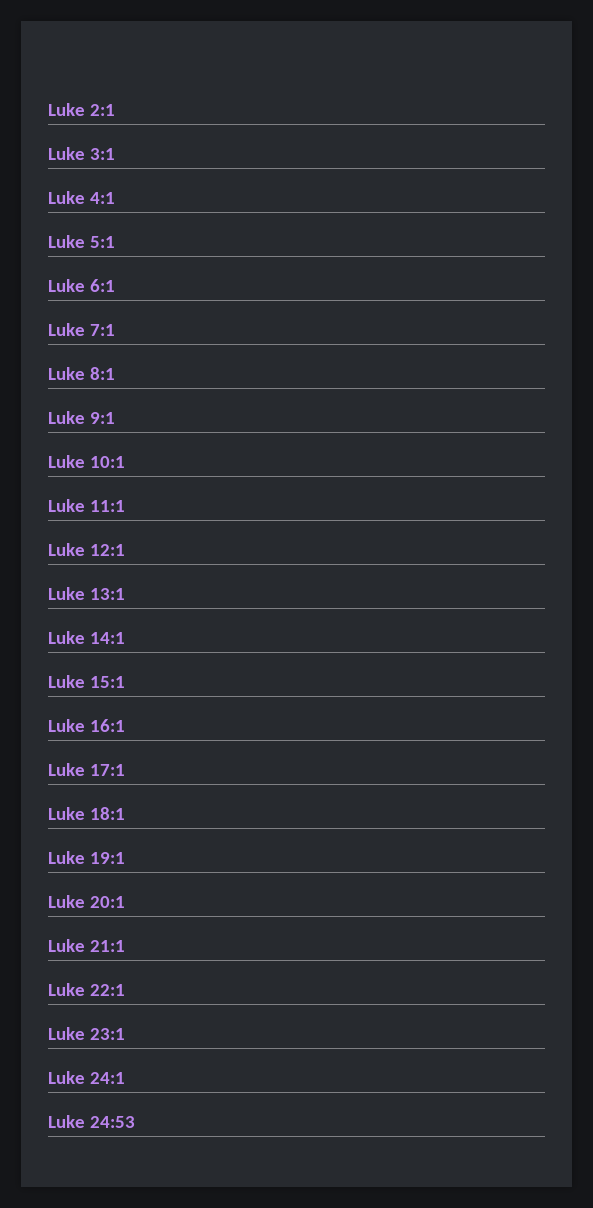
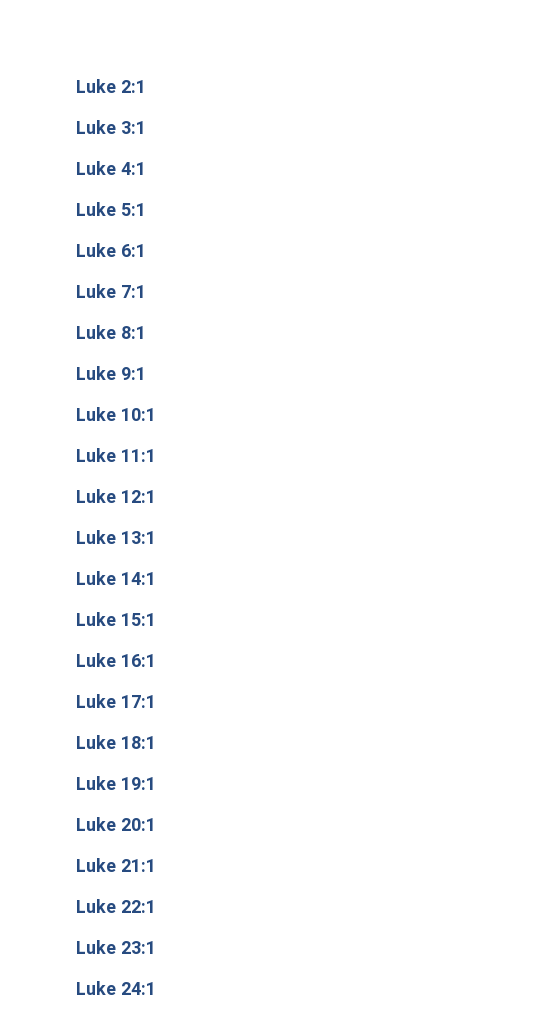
[48,1115,135,1128] // Luke 24:53 -> (156, 988) none

